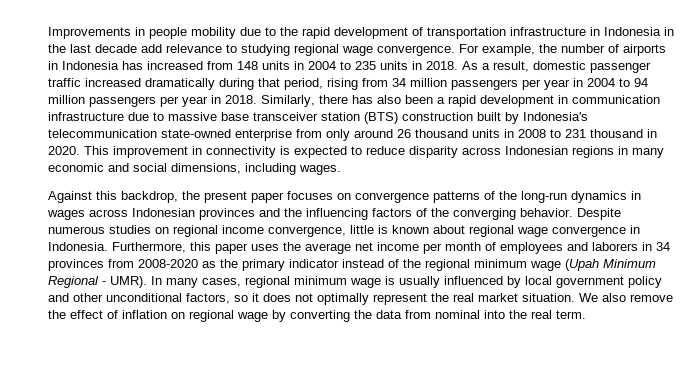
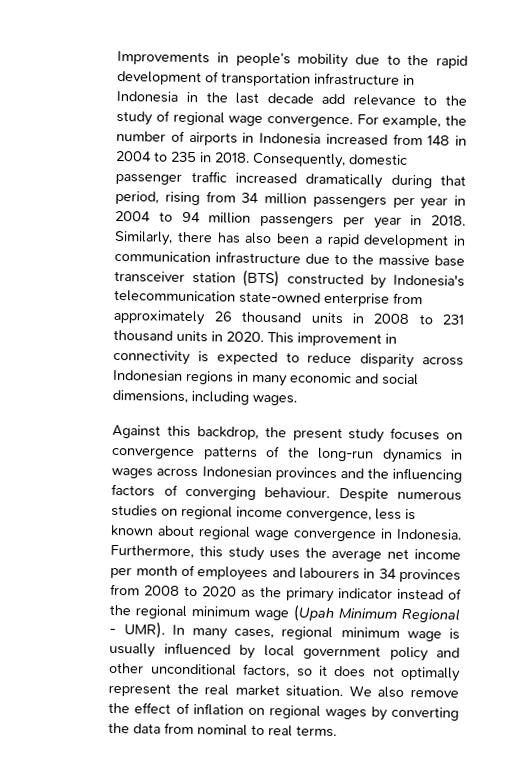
[148,27,187,39] people -> [235,52,291,67] people’s
[240,44,290,56] studying -> [445,95,468,106] [116,110,171,126] the study of
[121,61,143,70] has -> (322, 138) none
[261,61,290,70] units -> (451, 140) none
[379,61,529,72] units in 2018. As a result, -> [200,152,347,169] in 2018. Consequently,
(164, 116) none -> [352,254,375,265] the
[401,112,501,121] construction built -> [286,273,364,286] constructed
[325,129,393,141] only around -> [113,309,206,326] approximately
(643, 133) none -> [176,330,209,343] units
[250,192,284,203] paper -> [348,428,386,443] study
[430,208,573,220] the converging behavior. -> [185,485,331,500] converging behaviour.
[349,225,374,234] little -> [375,508,403,520] less
[214,243,248,254] paper -> [227,546,265,562] study
[591,242,638,251] laborers -> [299,567,361,580] labourers
[137,259,198,268] 2008-2020 -> [144,585,238,597] 2008 to 2020
[236,312,268,322] wage -> [324,708,367,720] wages
[483,310,586,319] into the real term. -> [251,724,338,738] to real terms.

